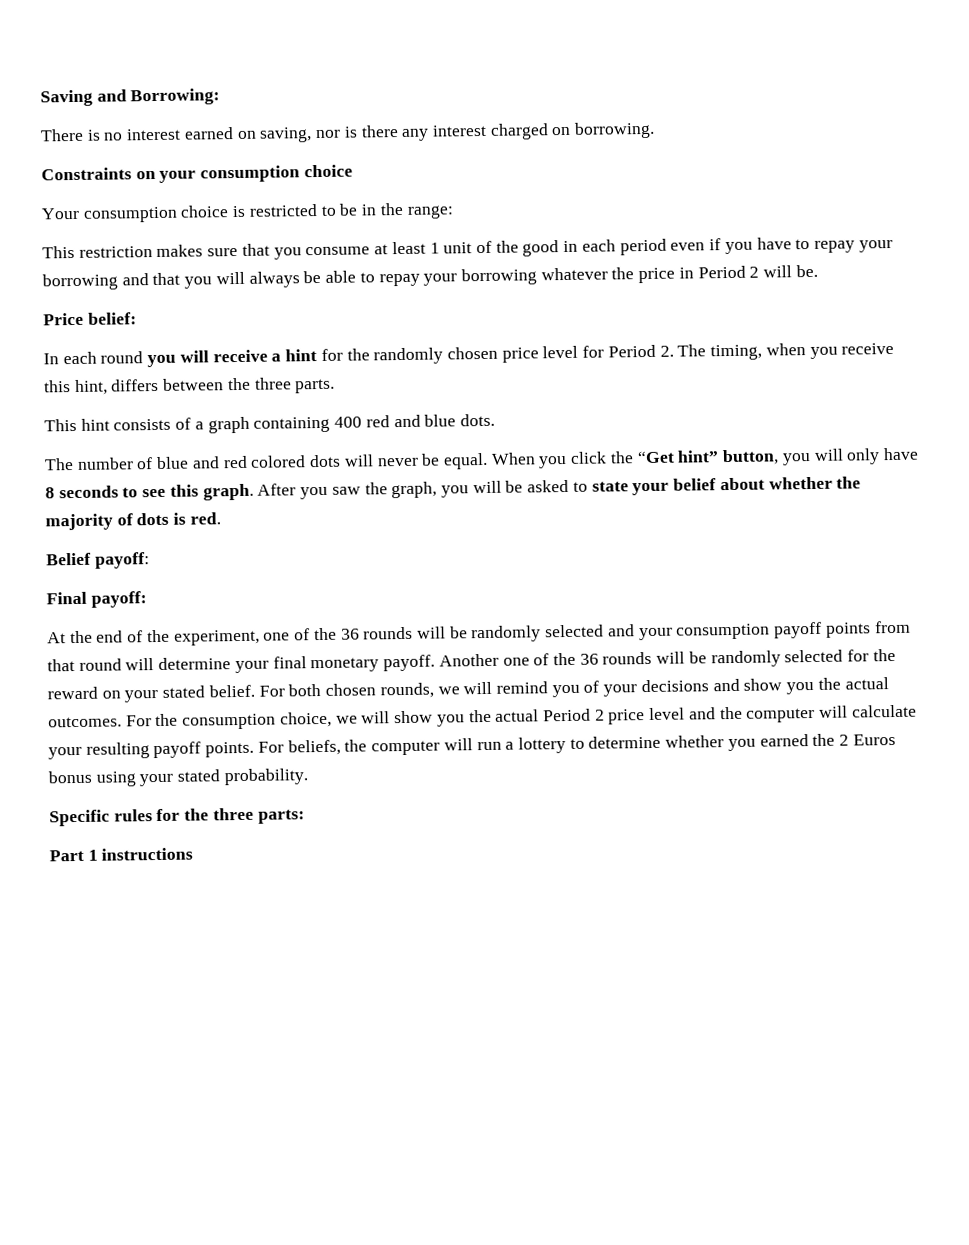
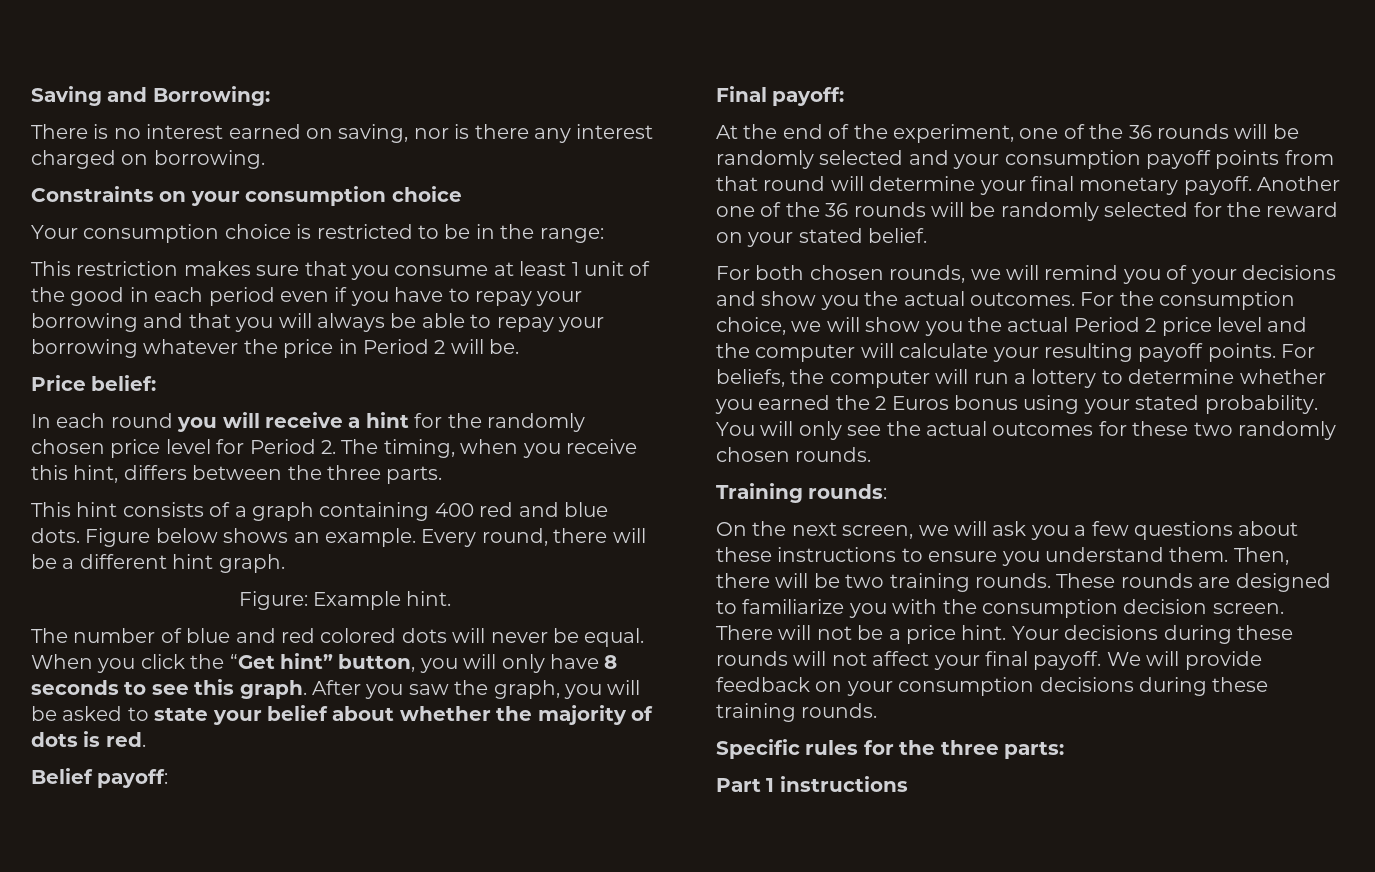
(495, 420) none -> [85,528,646,547] [31,554,285,573] [238,591,452,610] Figure below shows an example. Every round, there will be a different hint graph. // Figure: Example hint.
(255, 691) none -> (928, 235) //
(308, 777) none -> [716,421,1336,440] [716,447,872,462] [716,483,888,503] [716,521,1299,540] [716,547,1289,566] [716,573,1331,592] [716,599,1284,618] [716,625,1293,644] [716,651,1262,670] [716,677,1269,696] [716,703,878,722] You will only see the actual outcomes for these two randomly chosen rounds. // Training rounds: // On the next screen, we will ask you a few questions about these instructions to ensure you understand them. Then, there will be two training rounds. These rounds are designed to familiarize you with the consumption decision screen. There will not be a price hint. Your decisions during these rounds will not affect your final payoff. We will provide feedback on your consumption decisions during these training rounds.

